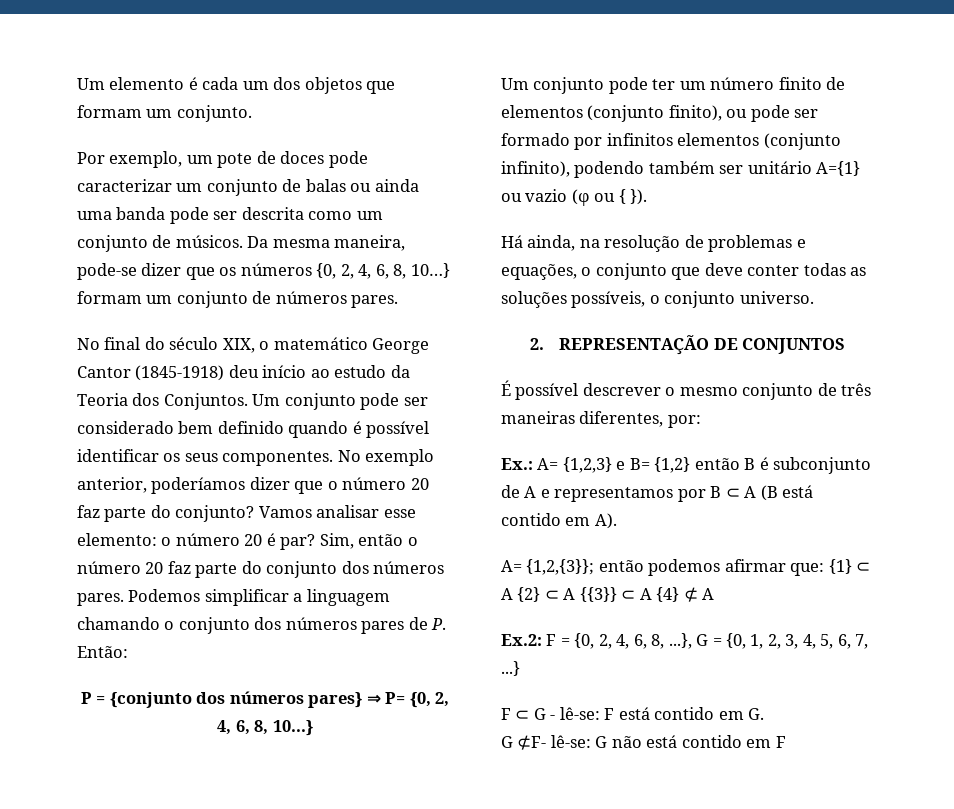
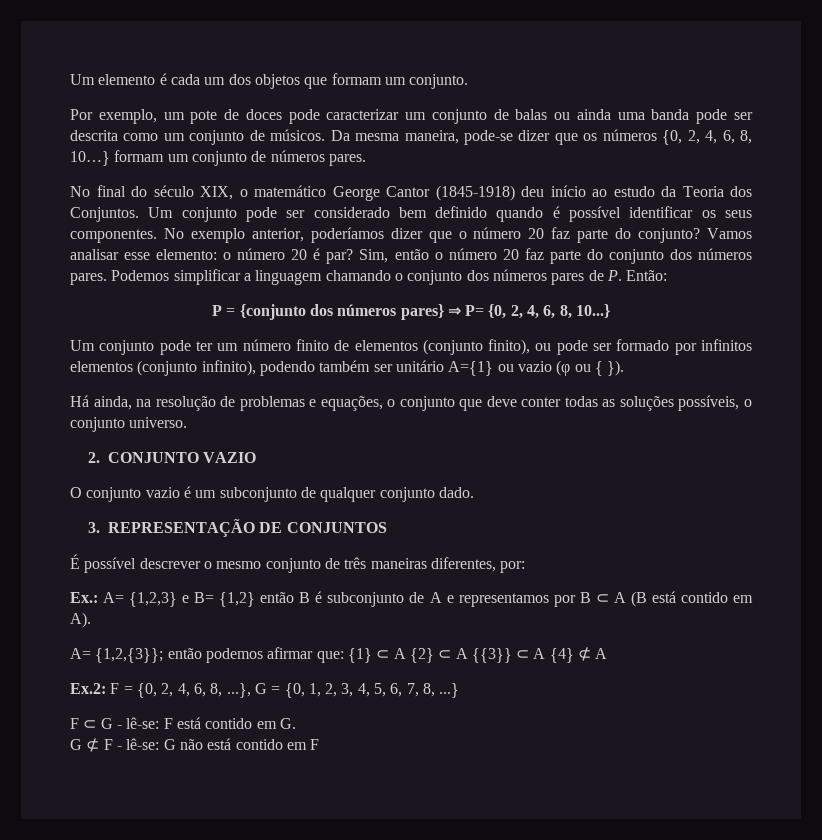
(545, 344) none -> [108,452,257,463] [70,486,474,502] [88,522,101,533] CONJUNTO VAZIO // O conjunto vazio é um subconjunto de qualquer conjunto dado. // 3.
(869, 641) none -> [423,683,436,697] 8,
[517,735,547,750] ⊄F- -> [86,738,122,752] ⊄ F -

